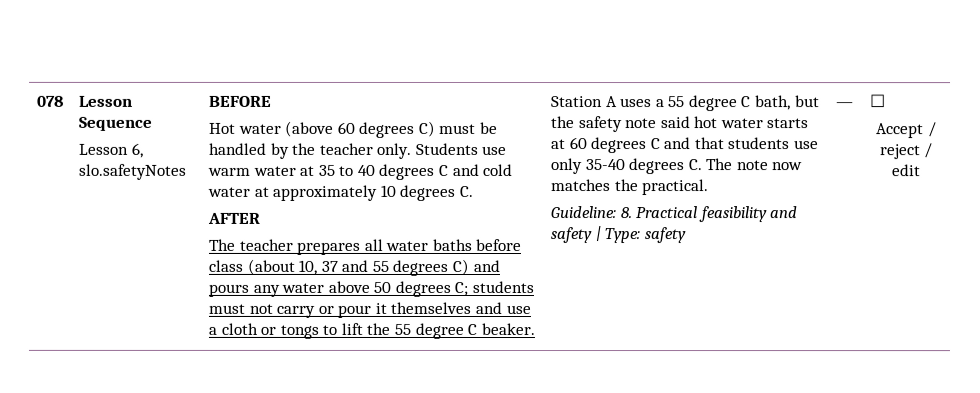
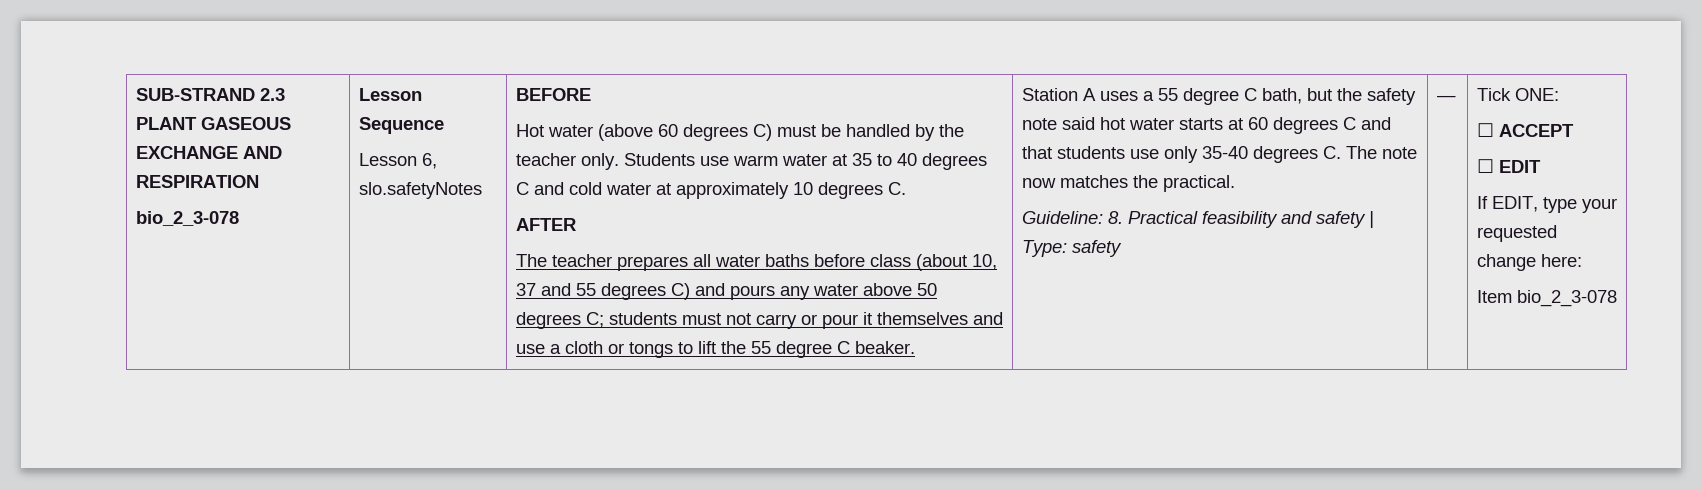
[36,95,64,107] 078 -> [135,88,285,101] [135,117,291,130] [135,146,282,159] [135,175,259,188] [135,211,239,226] SUB-STRAND 2.3 PLANT GASEOUS EXCHANGE AND RESPIRATION // bio_2_3-078
[869,94,886,108] [876,122,937,139] [879,143,934,160] [892,164,921,177] ☐ // Accept / reject / edit -> [1476,88,1559,101] [1476,123,1574,137] [1476,159,1541,173] [1476,196,1617,213] [1476,225,1557,242] [1476,254,1582,271] [1476,290,1617,307] Tick ONE: // ☐ ACCEPT // ☐ EDIT // If EDIT, type your requested change here: // Item bio_2_3-078

